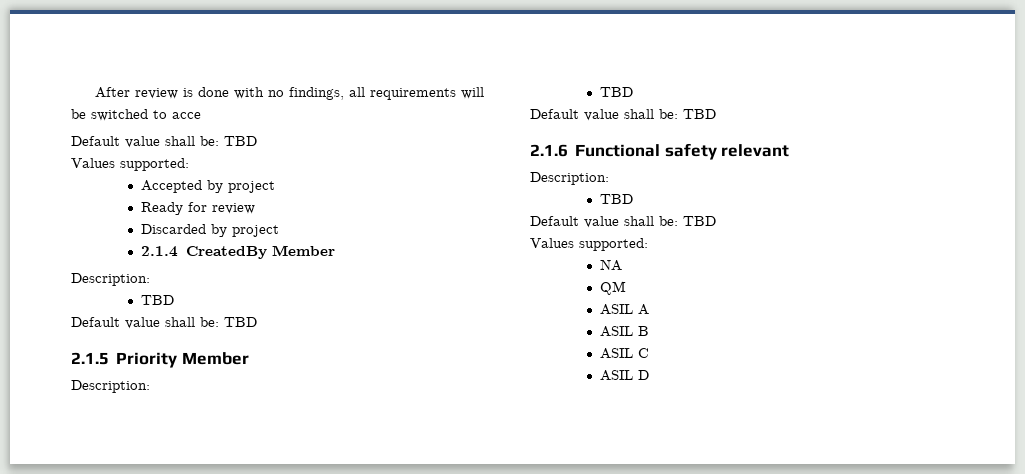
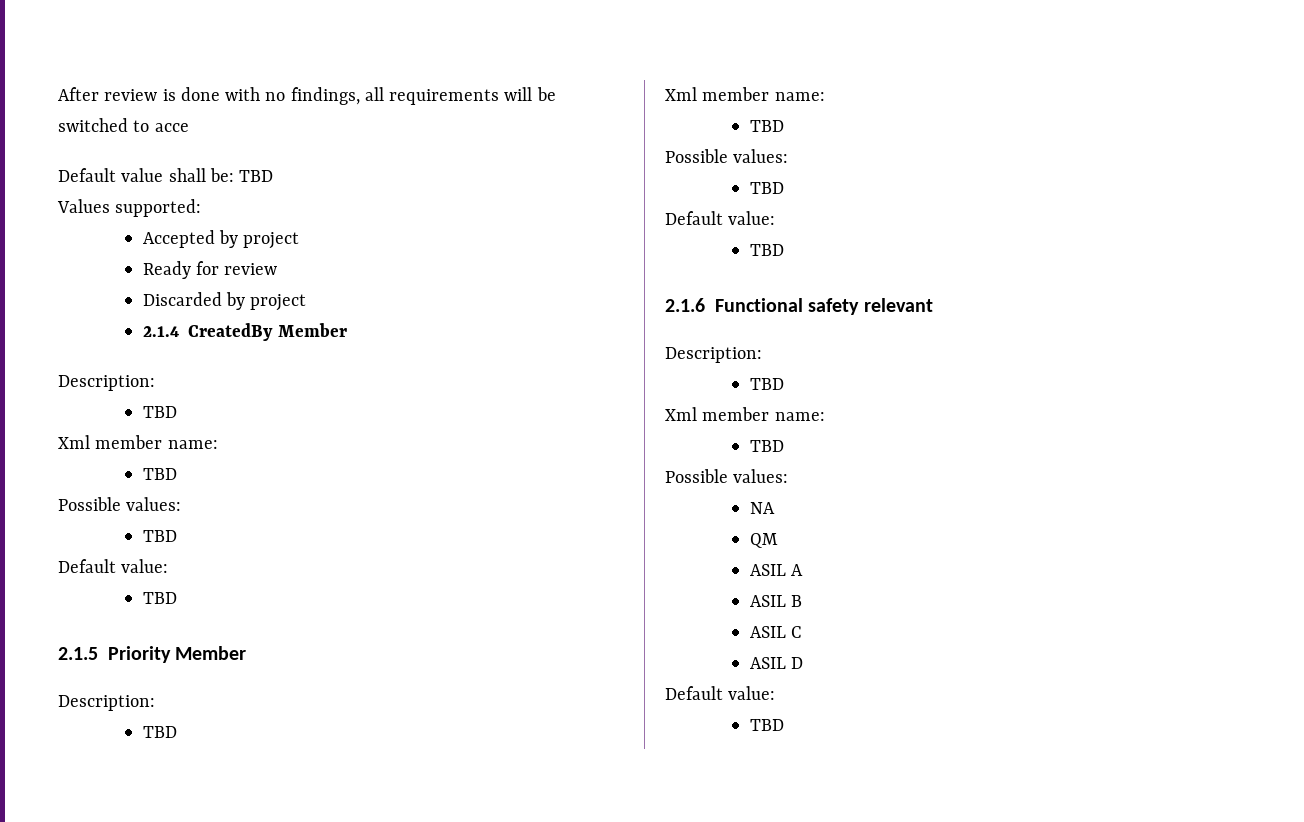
[71,317,219,329] Default value shall be: -> [58,435,218,449] [142,468,177,480] [58,497,182,511] [142,530,177,542] [58,559,169,573] Xml member name: // TBD // Possible values: // TBD // Default value: //
[530,109,678,121] Default value shall be: -> [665,87,825,101] [749,120,784,132] [665,149,789,163] [749,182,784,194] [665,211,776,225] Xml member name: // TBD // Possible values: // TBD // Default value: //
[530,216,716,228] [530,238,648,251] Default value shall be: TBD // Values supported: -> [665,407,825,421] [749,440,784,452] [665,469,789,483] Xml member name: // TBD // Possible values:
(650, 375) none -> [665,686,776,700] [749,719,784,731] // Default value: // TBD

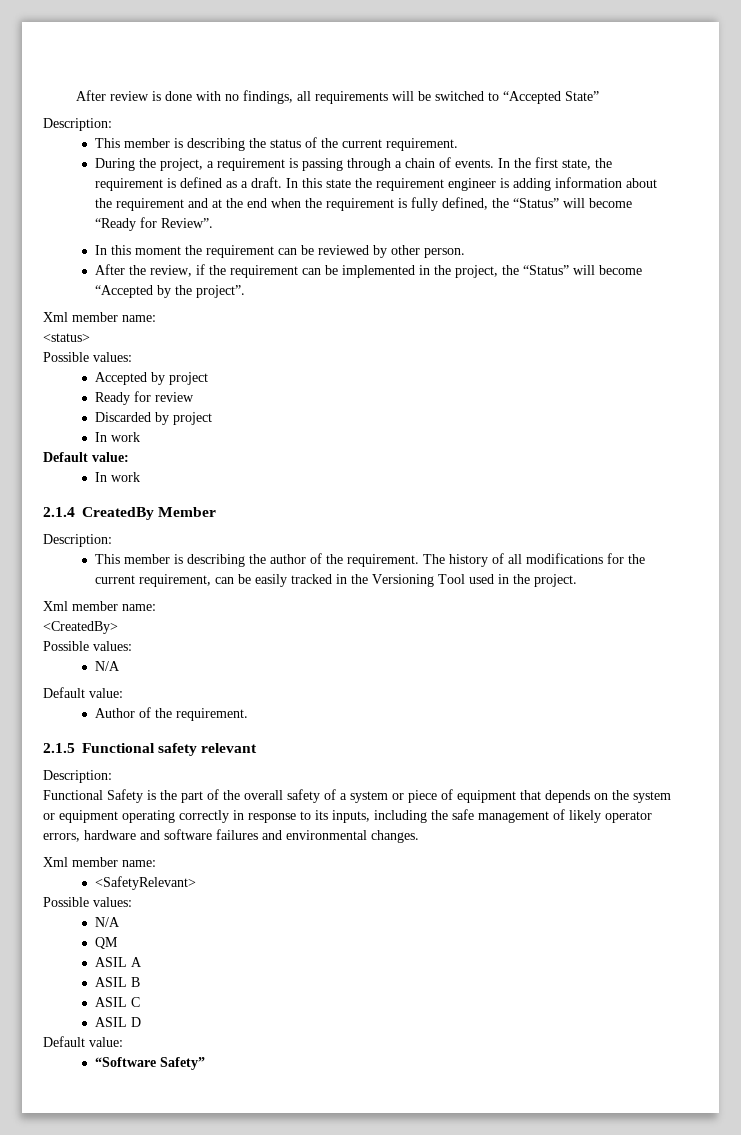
[154,123,189,132] [58,168,274,182] [57,199,202,217] acce // Default value shall be: TBD // Values supported: -> [503,91,600,104] [43,118,112,131] [94,137,458,151] [94,157,612,171] [94,177,657,191] [94,197,632,211] [94,217,213,231] [94,245,465,258] [94,264,642,278] [94,285,245,298] [43,312,156,322] [43,333,90,342] [43,352,132,362] “Accepted State” // Description: // This member is describing the status of the current requirement. // During the project, a requirement is passing through a chain of events. In the first state, the requirement is defined as a draft. In this state the requirement engineer is adding information about the requirement and at the end when the requirement is fully defined, the “Status” will become “Ready for Review”. // In this moment the requirement can be reviewed by other person. // After the review, if the requirement can be implemented in the project, the “Status” will become “Accepted by the project”. // Xml member name: // <status> // Possible values:
[142,323,347,341] [58,375,155,391] [142,406,177,418] [58,435,218,449] [142,468,177,480] [58,497,182,511] [142,530,177,542] [58,559,169,573] [142,592,177,604] [58,646,247,663] [58,695,155,711] [142,726,177,738] [665,87,825,101] [749,120,784,132] [665,149,789,163] [749,182,784,194] [665,211,776,225] [749,244,784,256] [665,298,933,315] [665,347,762,363] [749,378,784,390] [665,407,825,421] [749,440,784,452] [665,469,789,483] [749,502,775,514] 2.1.4 CreatedBy Member // Description: // TBD // Xml member name: // TBD // Possible values: // TBD // Default value: // TBD // 2.1.5 Priority Member // Description: // TBD // Xml member name: // TBD // Possible values: // TBD // Default value: // TBD // 2.1.6 Functional safety relevant // Description: // TBD // Xml member name: // TBD // Possible values: // NA -> [94,432,140,442] [43,452,129,462] [94,472,140,482] [43,507,217,520] [43,534,112,547] [94,553,645,567] [94,574,577,587] [43,601,156,611] [43,621,118,634] [43,641,132,651] [94,661,120,671] [43,687,123,698] [94,707,248,721] [43,743,258,756] [43,770,112,783] [43,789,671,803] [43,809,652,823] [43,829,419,843] [43,857,156,867] [94,876,196,890] [43,897,132,907] [94,917,120,927] In work // Default value: // In work // 2.1.4 CreatedBy Member // Description: // This member is describing the author of the requirement. The history of all modifications for the current requirement, can be easily tracked in the Versioning Tool used in the project. // Xml member name: // <CreatedBy> // Possible values: // N/A // Default value: // Author of the requirement. // 2.1.5 Functional safety relevant // Description: // Functional Safety is the part of the overall safety of a system or piece of equipment that depends on the system or equipment operating correctly in response to its inputs, including the safe management of likely operator errors, hardware and software failures and environmental changes. // Xml member name: // <SafetyRelevant> // Possible values: // N/A
[749,719,784,731] TBD -> [94,1057,205,1070] “Software Safety”

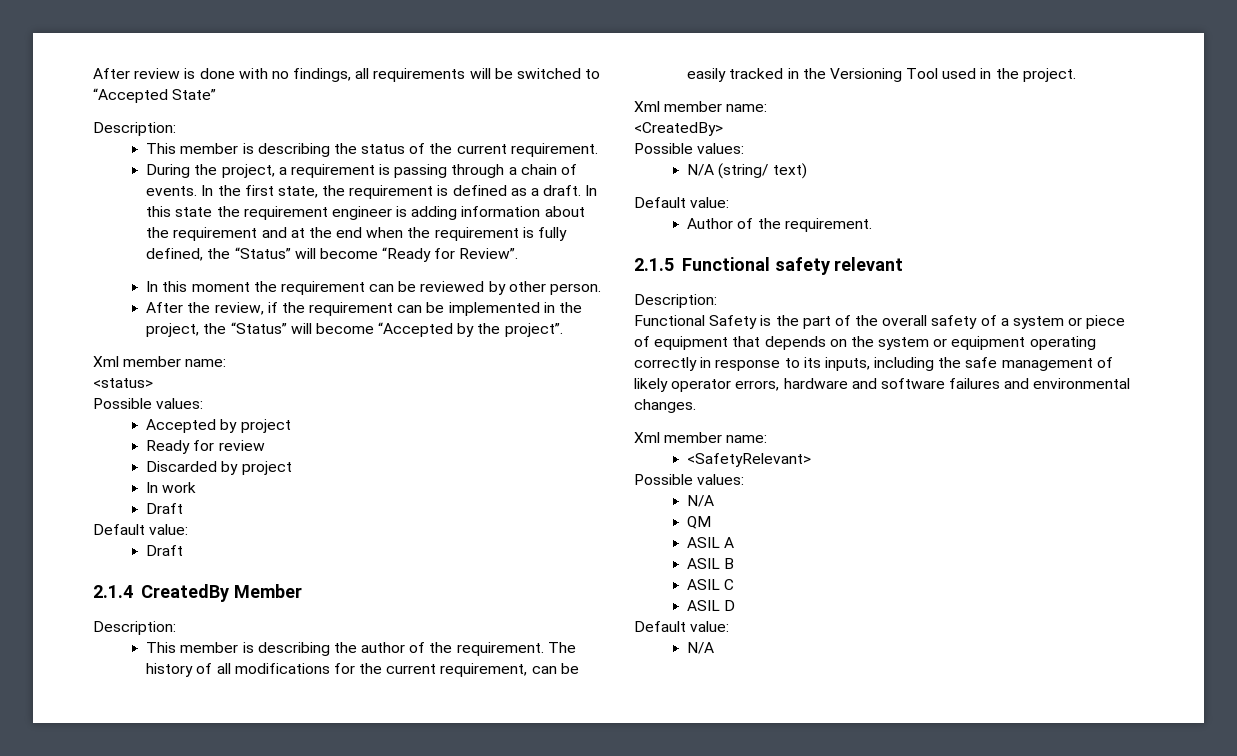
[43,452,129,462] [94,472,140,482] // Default value: // In work -> [146,503,184,514] [93,524,189,535] [146,545,184,556] // Draft // Default value: // Draft
(120, 666) none -> [718,163,807,179] (string/ text)
[94,1057,205,1070] “Software Safety” -> [687,642,715,654] N/A

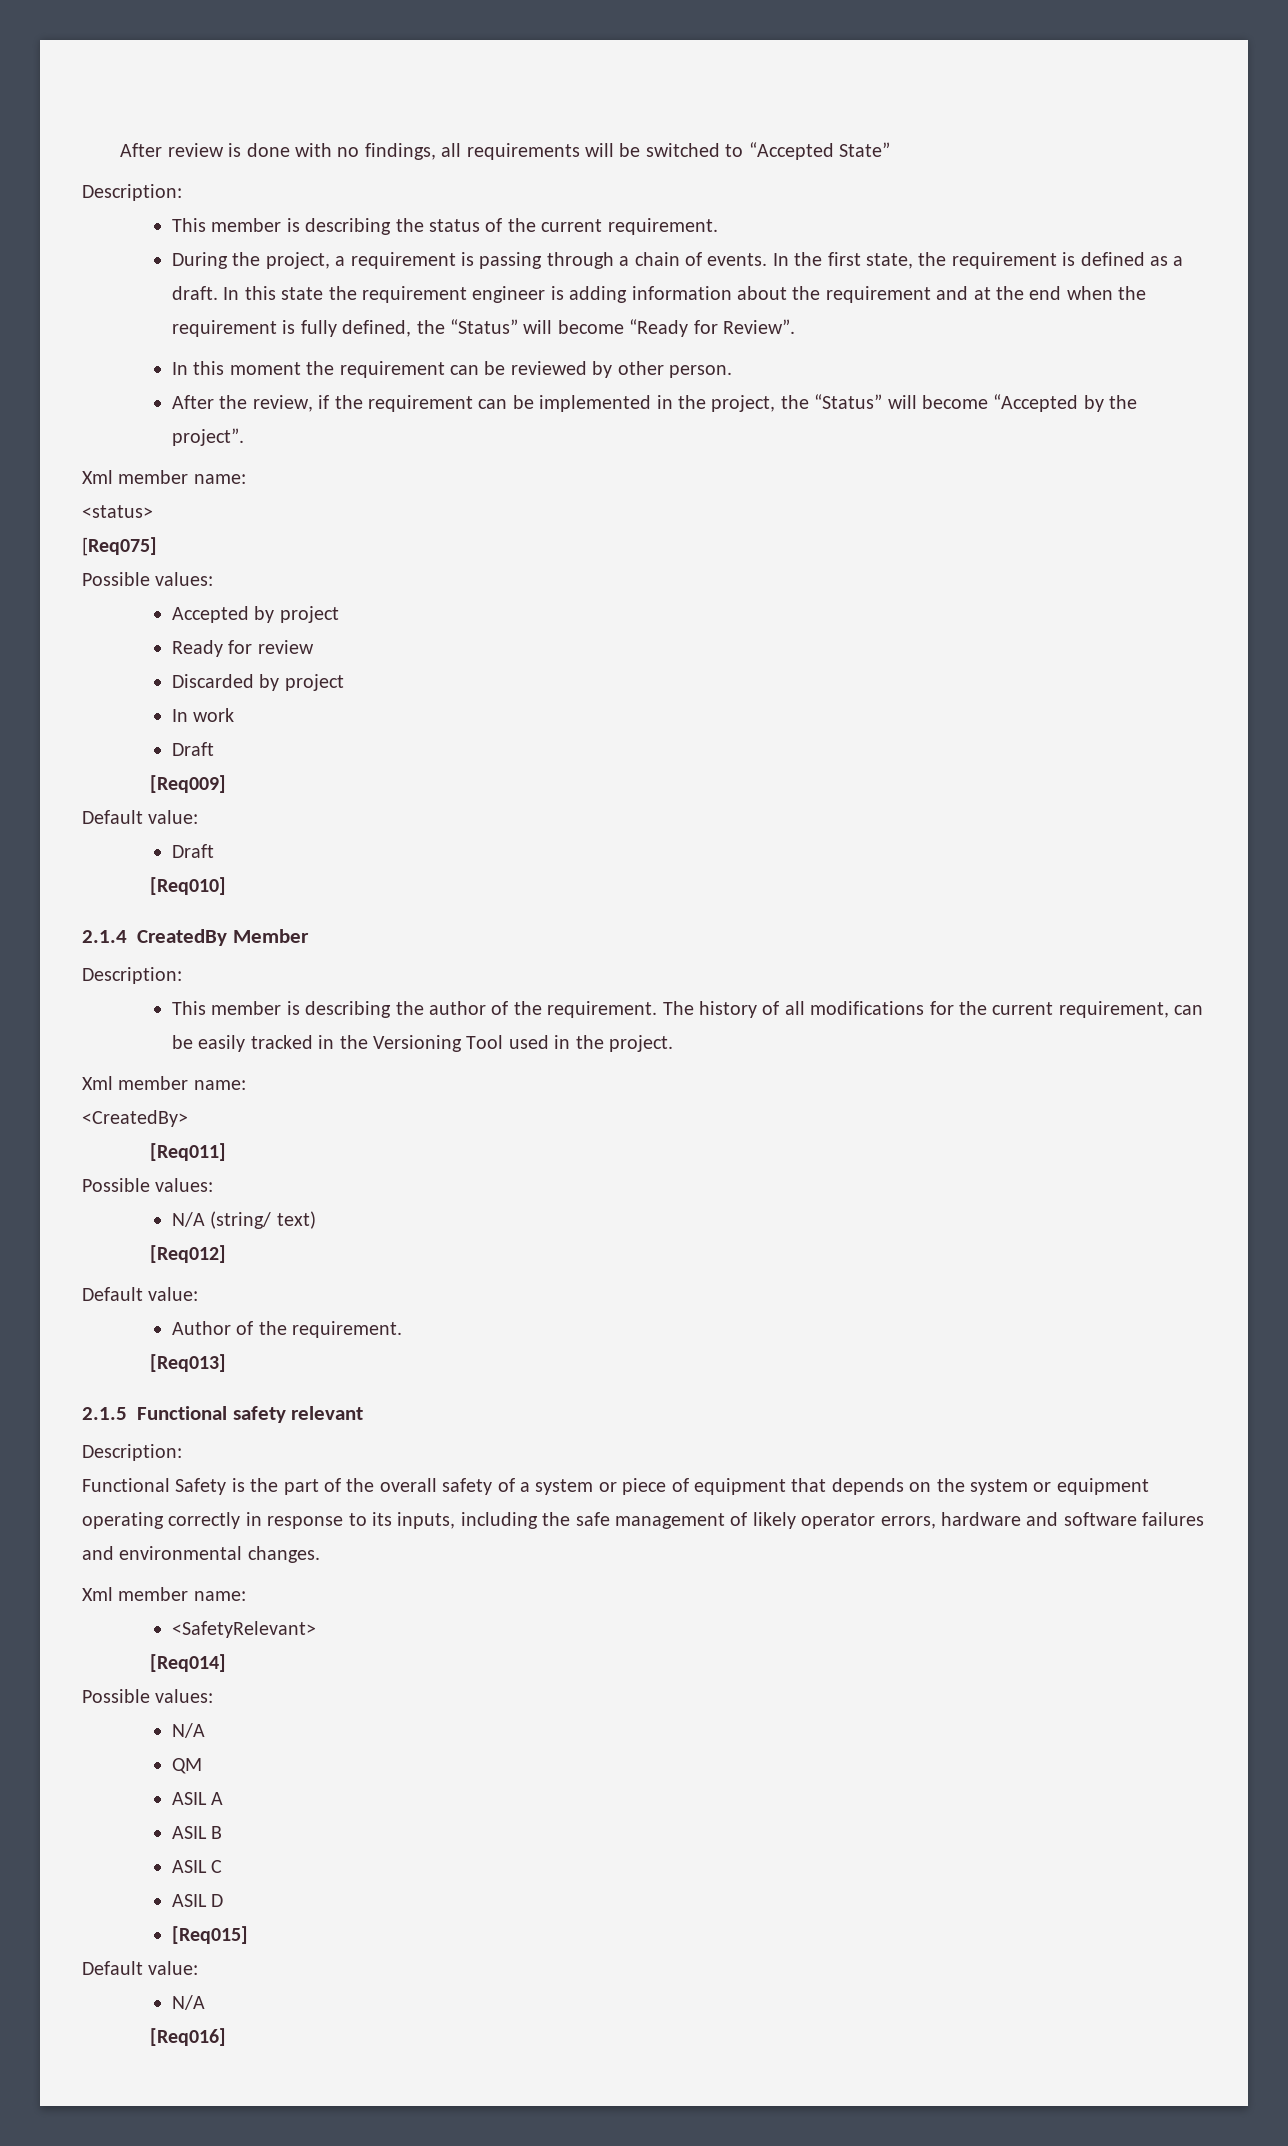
(153, 383) none -> [82,537,157,556] // [Req075]
(184, 508) none -> [150,775,227,793] // [Req009]
(184, 550) none -> [150,877,227,895] // [Req010]
(723, 129) none -> [150,1143,227,1161] // [Req011]
(807, 171) none -> [150,1245,227,1263] // [Req012]
(872, 225) none -> [150,1354,227,1372] // [Req013]
(812, 460) none -> [150,1654,227,1672] // [Req014]
(736, 605) none -> [172,1926,249,1944] // [Req015]
(715, 648) none -> [150,2028,227,2046] // [Req016]

